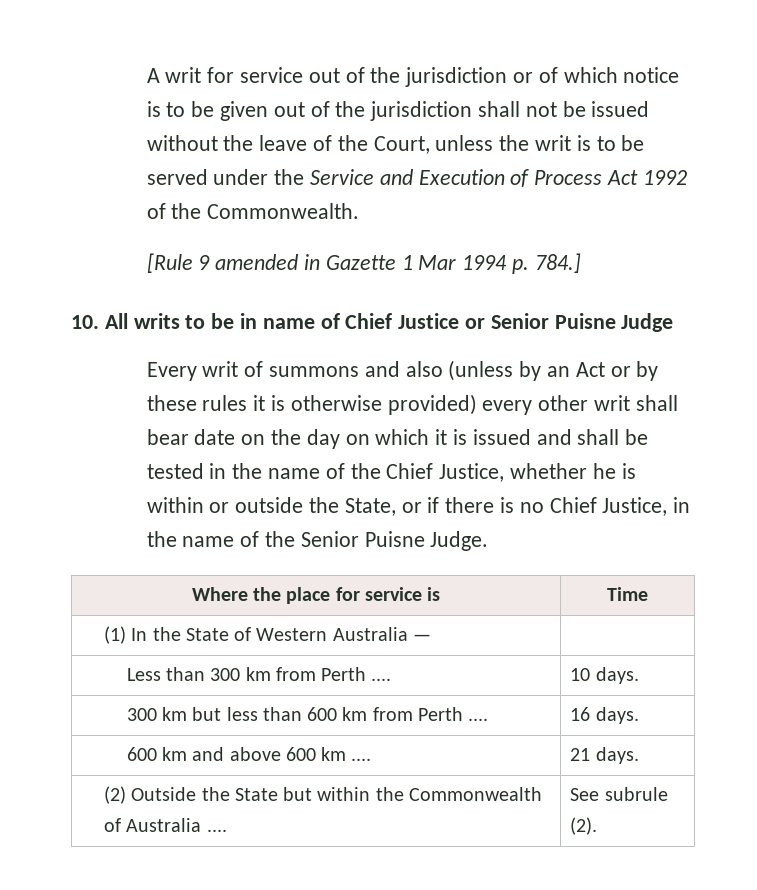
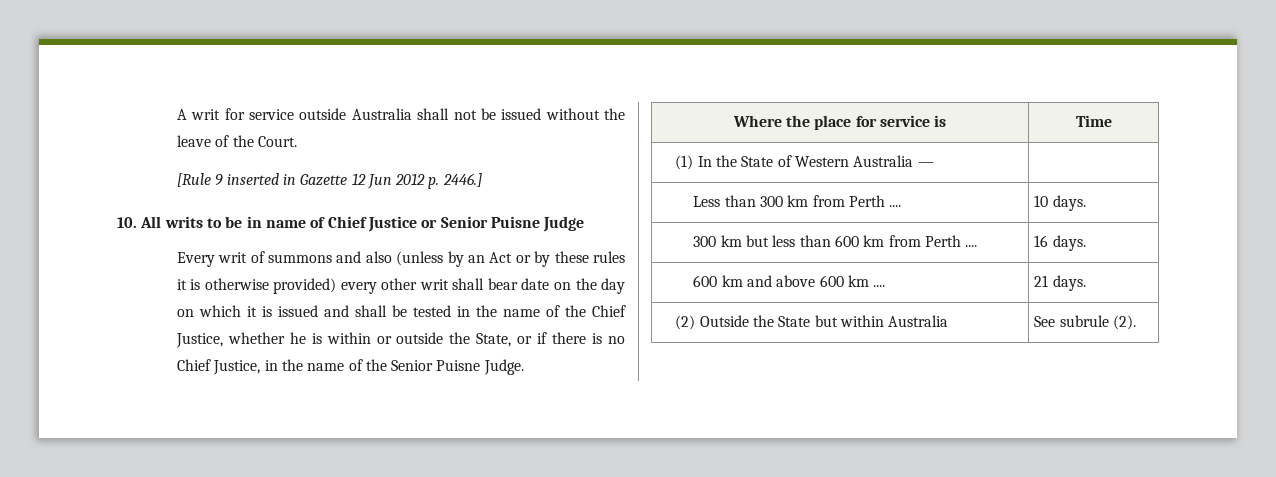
[308,67,680,87] [146,101,473,121] out of the jurisdiction or of which notice is to be given out of the jurisdiction -> [299,108,412,120] outside Australia
[373,135,645,154] [146,169,687,187] [146,203,360,219] Court, unless the writ is to be served under the Service and Execution of Process Act 1992 of the Commonwealth. -> [257,136,297,147] Court.
[215,254,299,270] amended -> [226,173,279,185] inserted
[401,253,581,274] 1 Mar 1994 p. 784.] -> [351,173,482,189] 12 Jun 2012 p. 2446.]
[375,787,542,801] [104,818,227,832] the Commonwealth of Australia .... -> [888,315,949,327] Australia

